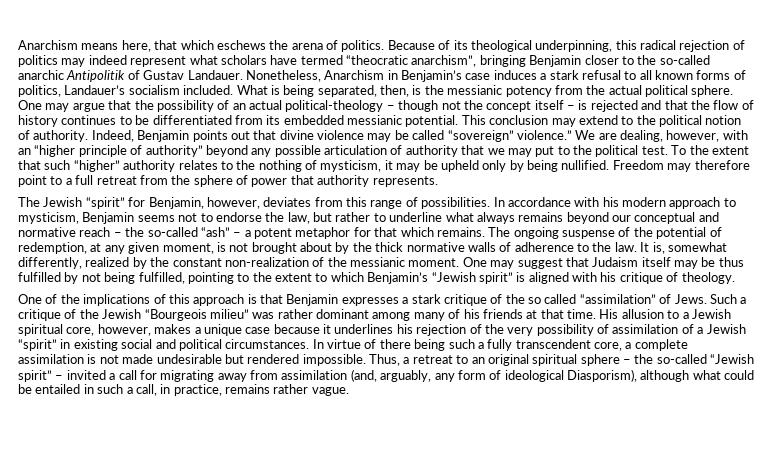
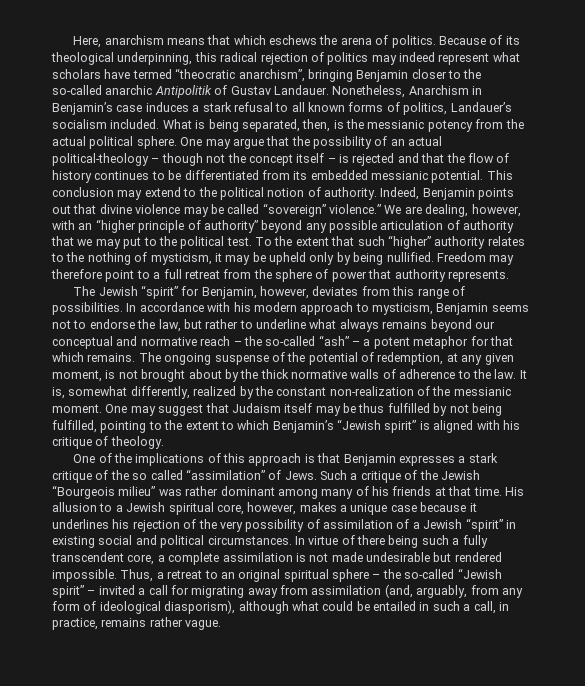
[18,40,151,52] Anarchism means here, -> [73,35,205,48] Here, anarchism means
(432, 376) none -> [470,585,499,595] from
[567,369,637,382] Diasporism), -> [164,600,236,614] diasporism),

